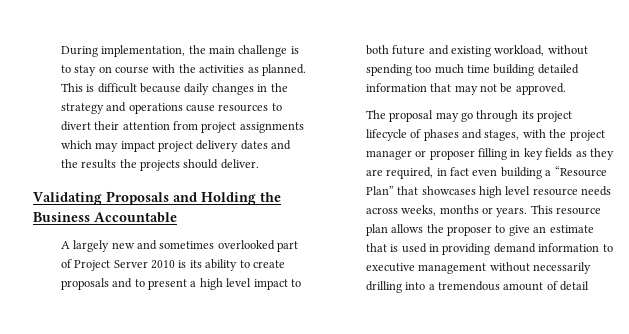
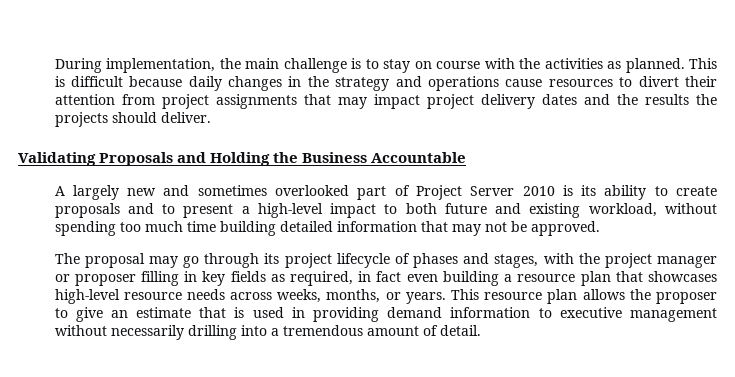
[60,140,92,149] which -> [303,94,331,105] that
[199,278,252,290] high level -> [257,203,323,218] high-level
[589,148,614,160] [365,169,383,176] they are -> (285, 278) none
[554,166,607,177] [365,186,531,198] “Resource Plan” that showcases high level -> [517,271,718,286] [54,289,120,304] resource plan that showcases high-level
[439,205,479,214] months -> [326,289,381,303] months,
[560,281,590,291] detail -> [439,325,481,336] detail.

